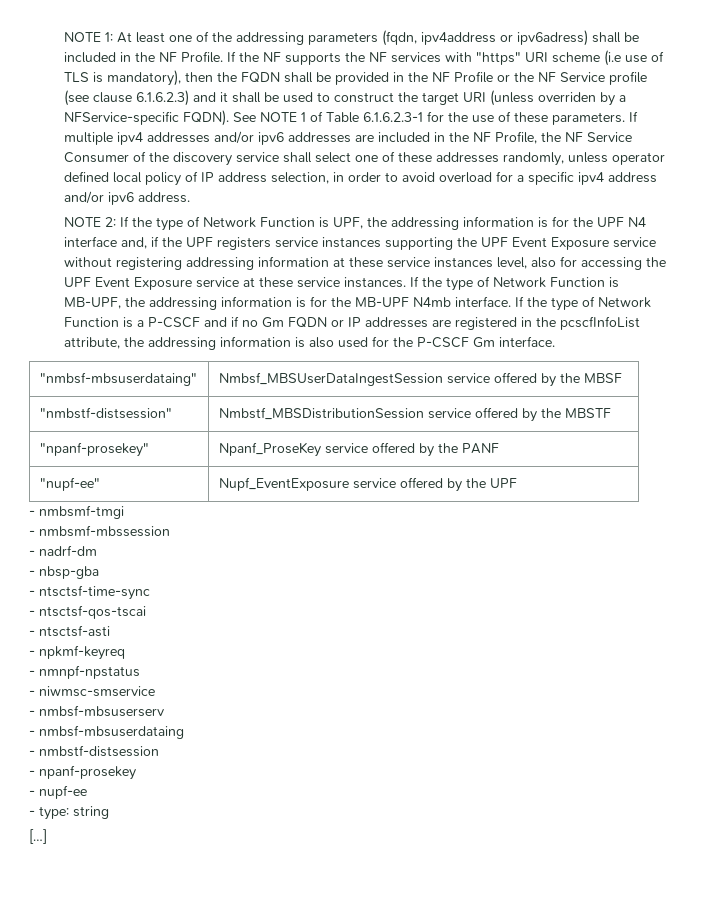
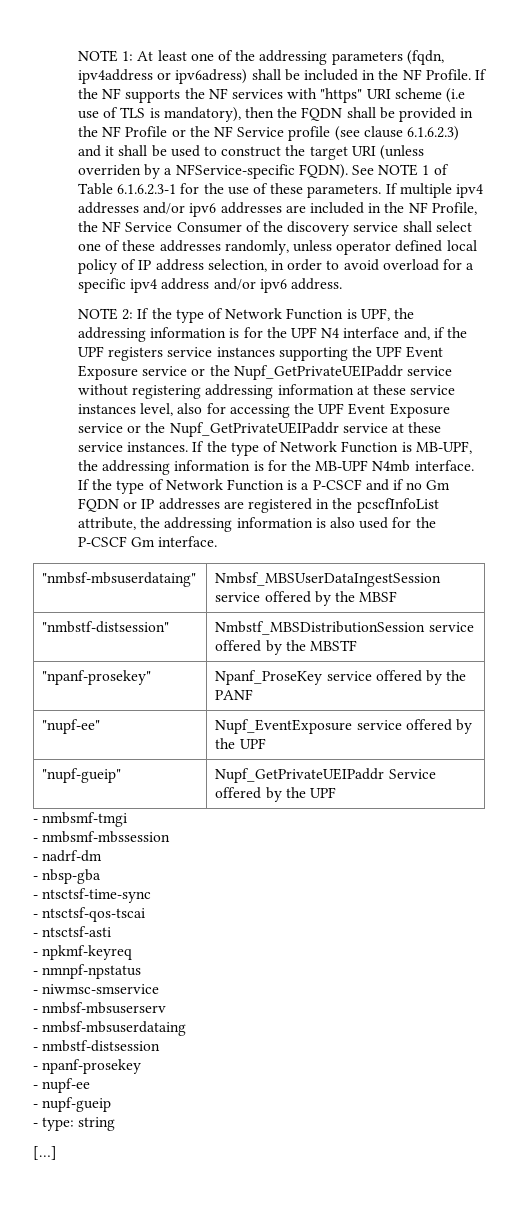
(657, 242) none -> [191,365,452,380] or the Nupf_GetPrivateUEIPaddr service
(240, 282) none -> [127,422,388,437] or the Nupf_GetPrivateUEIPaddr service
(517, 483) none -> [42,768,122,783] [215,768,436,783] [215,787,337,802] // "nupf-gueip" | Nupf_GetPrivateUEIPaddr Service offered by the UPF
(87, 792) none -> [33,1097,112,1112] // - nupf-gueip

